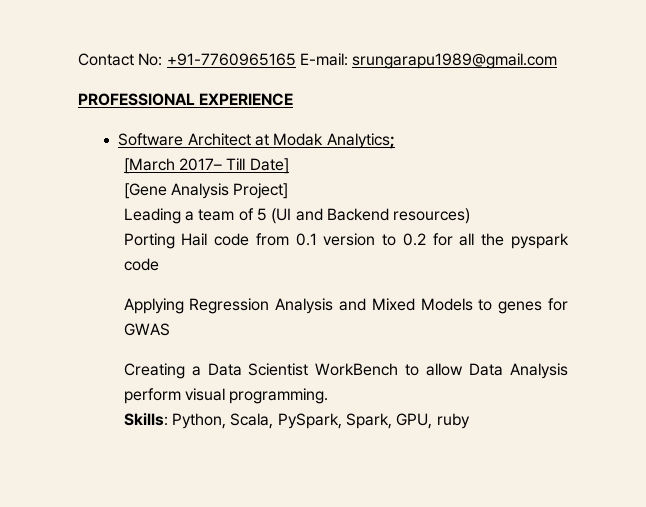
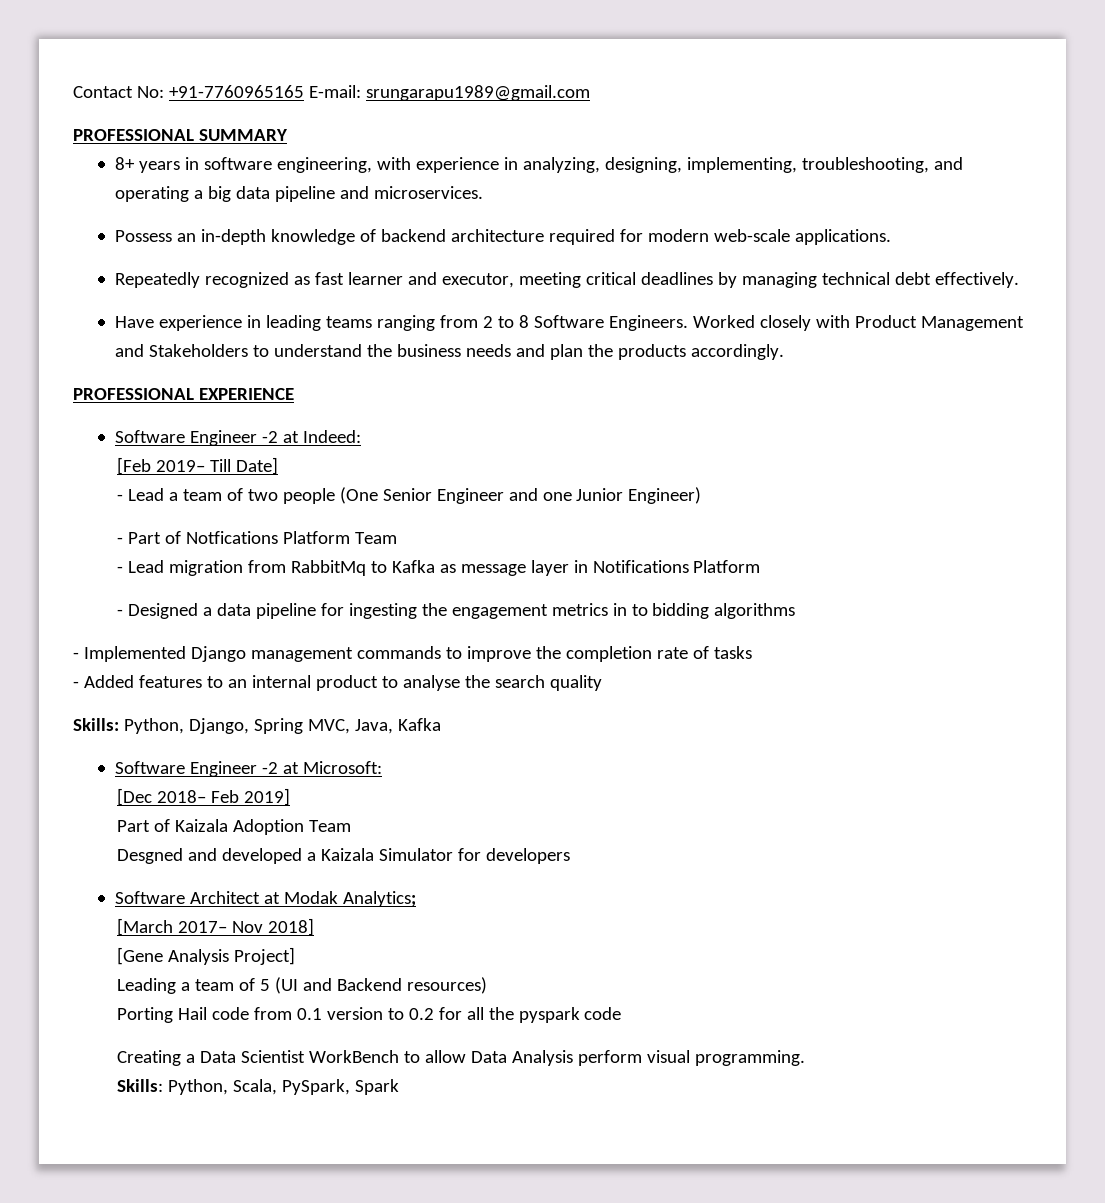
[199,93,294,106] EXPERIENCE -> [198,129,288,141] [115,157,964,173] [115,186,484,202] [115,229,892,245] [115,272,1020,288] [115,315,1025,331] [115,344,785,360] [73,388,294,400] [115,430,362,446] [116,457,278,475] [116,487,702,504] [116,531,397,544] [116,560,761,576] [116,603,796,619] [73,646,752,662] [73,675,602,691] [73,718,441,734] [115,761,383,777] [116,788,290,806] [116,819,351,835] [116,848,570,864] SUMMARY // 8+ years in software engineering, with experience in analyzing, designing, implementing, troubleshooting, and operating a big data pipeline and microservices. // Possess an in-depth knowledge of backend architecture required for modern web-scale applications. // Repeatedly recognized as fast learner and executor, meeting critical deadlines by managing technical debt effectively. // Have experience in leading teams ranging from 2 to 8 Software Engineers. Worked closely with Product Management and Stakeholders to understand the business needs and plan the products accordingly. // PROFESSIONAL EXPERIENCE // Software Engineer -2 at Indeed: // [Feb 2019– Till Date] // - Lead a team of two people (One Senior Engineer and one Junior Engineer) // - Part of Notfications Platform Team // - Lead migration from RabbitMq to Kafka as message layer in Notifications Platform // - Designed a data pipeline for ingesting the engagement metrics in to bidding algorithms // - Implemented Django management commands to improve the completion rate of tasks // - Added features to an internal product to analyse the search quality // Skills: Python, Django, Spring MVC, Java, Kafka // Software Engineer -2 at Microsoft: // [Dec 2018– Feb 2019] // Part of Kaizala Adoption Team // Desgned and developed a Kaizala Simulator for developers
[226,158,289,174] Till Date] -> [231,918,314,936] Nov 2018]
[123,298,569,314] [123,323,170,336] // Applying Regression Analysis and Mixed Models to genes for GWAS -> (622, 1013) none
[345,413,470,429] Spark, GPU, ruby -> [354,1079,399,1095] Spark

